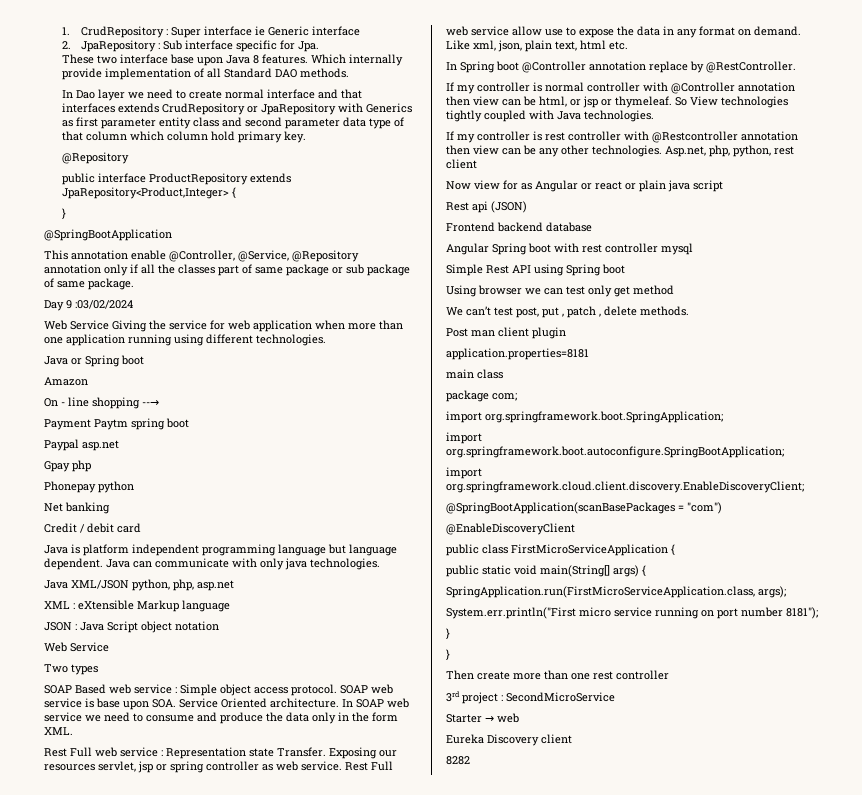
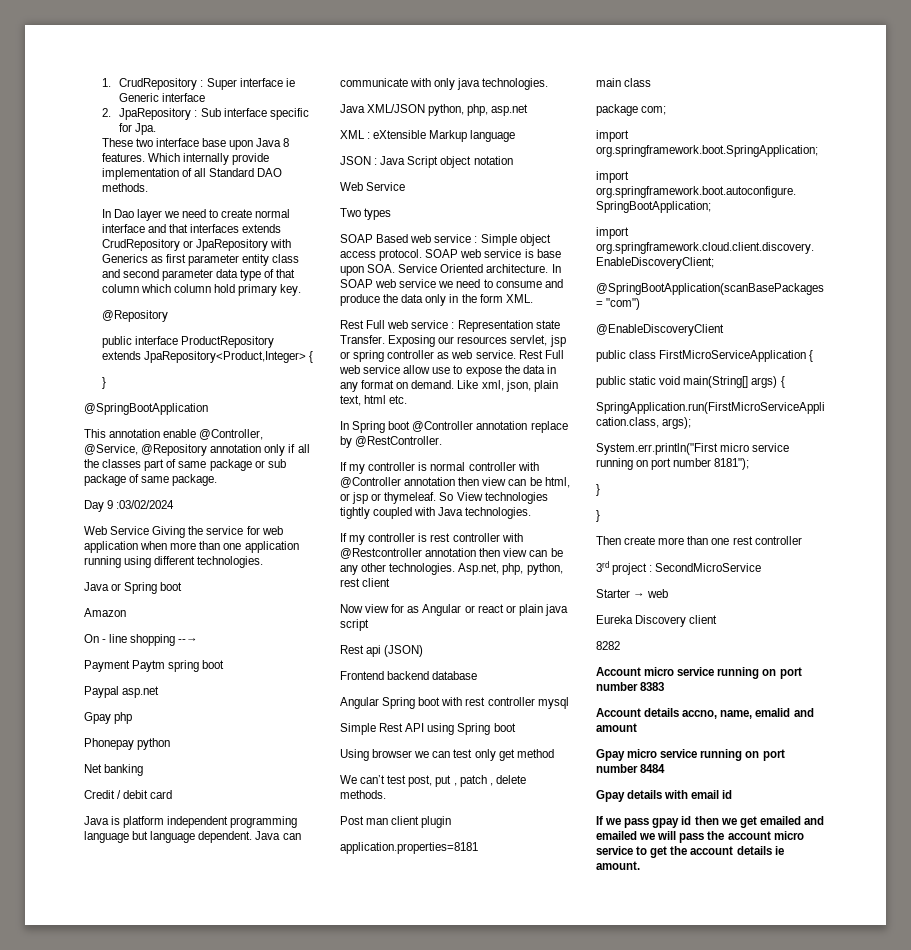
(470, 760) none -> [596,667,802,679] [596,682,665,691] [596,708,814,719] [596,723,637,732] [596,749,785,761] [596,764,666,773] [596,790,733,802] [596,816,824,828] [596,831,804,843] [596,846,784,858] [596,861,640,870] // Account micro service running on port number 8383 // Account details accno, name, emalid and amount // Gpay micro service running on port number 8484 // Gpay details with email id // If we pass gpay id then we get emailed and emailed we will pass the account micro service to get the account details ie amount.

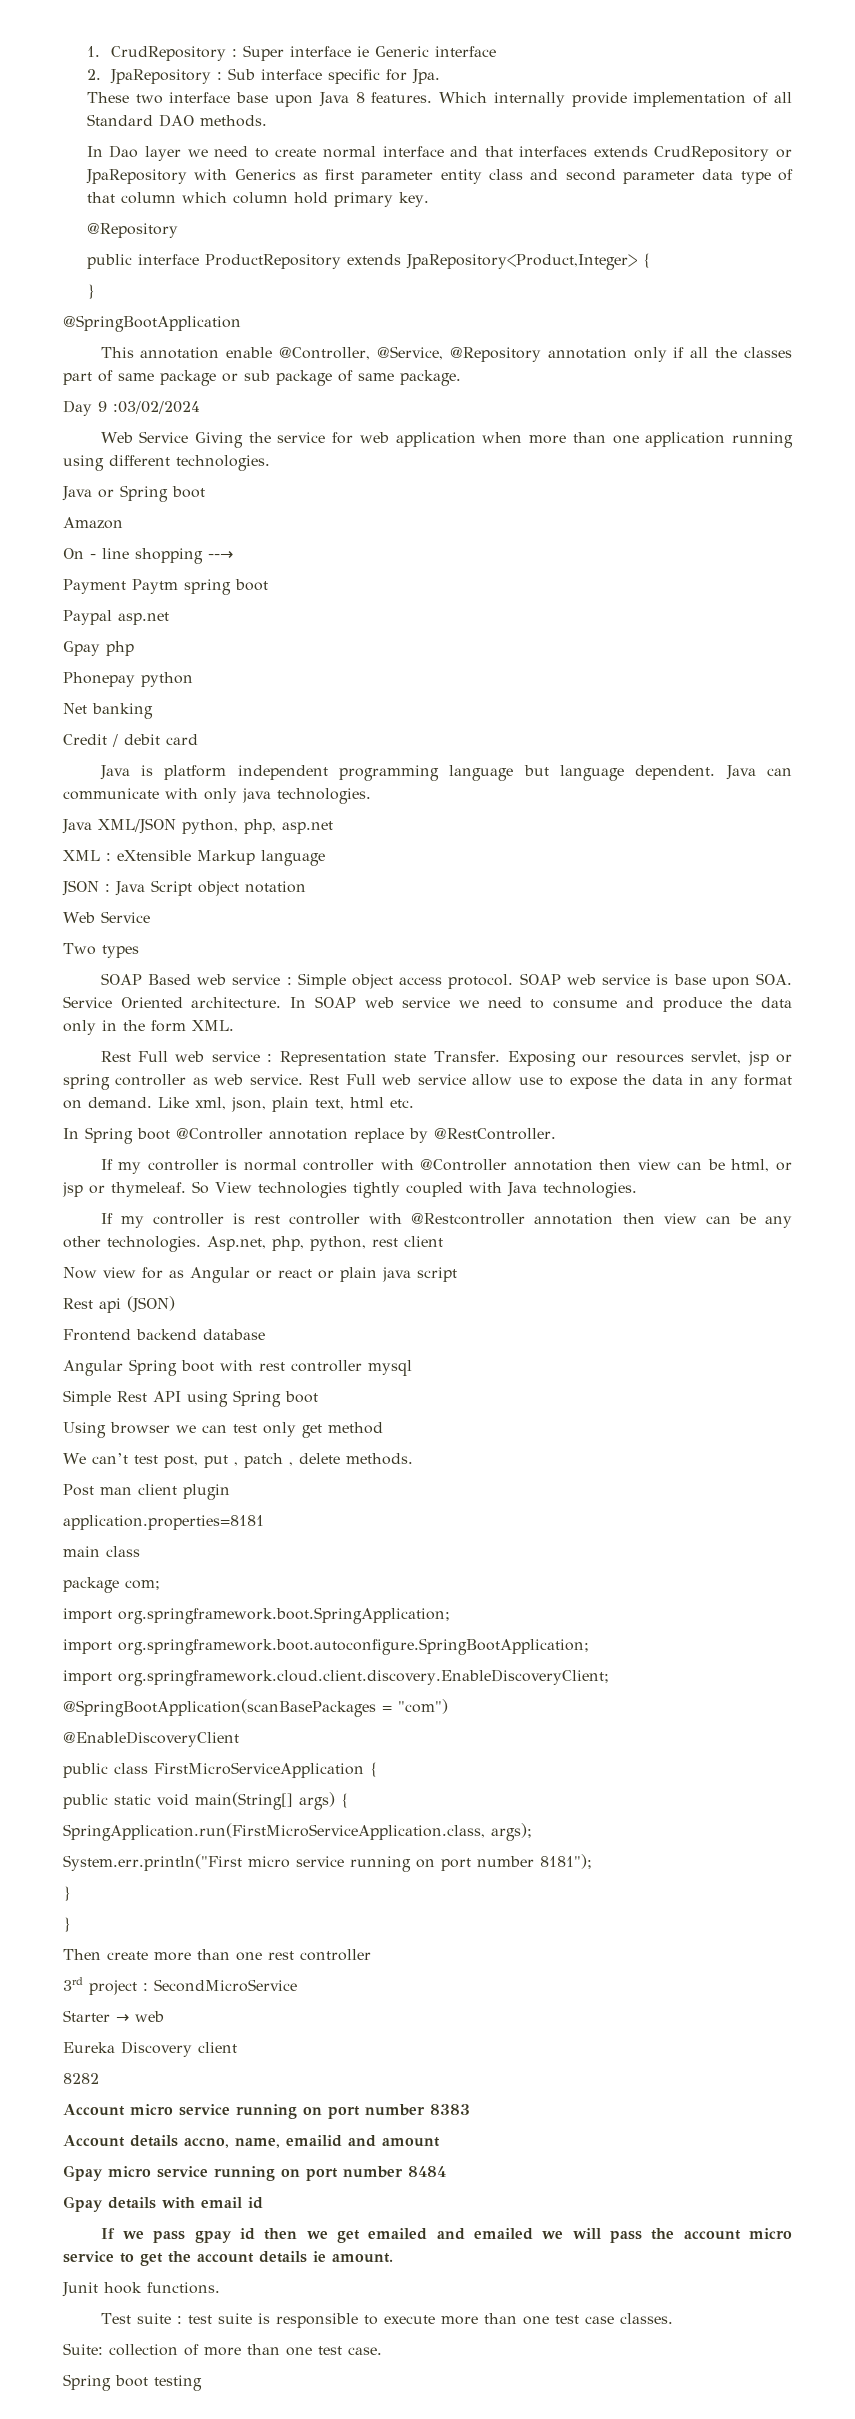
[755,708,791,717] emalid -> [286,2135,342,2147] emailid
(640, 865) none -> [62,2282,220,2297] [100,2313,673,2328] [63,2343,382,2356] [63,2374,202,2391] // Junit hook functions. // Test suite : test suite is responsible to execute more than one test case classes. // Suite: collection of more than one test case. // Spring boot testing

